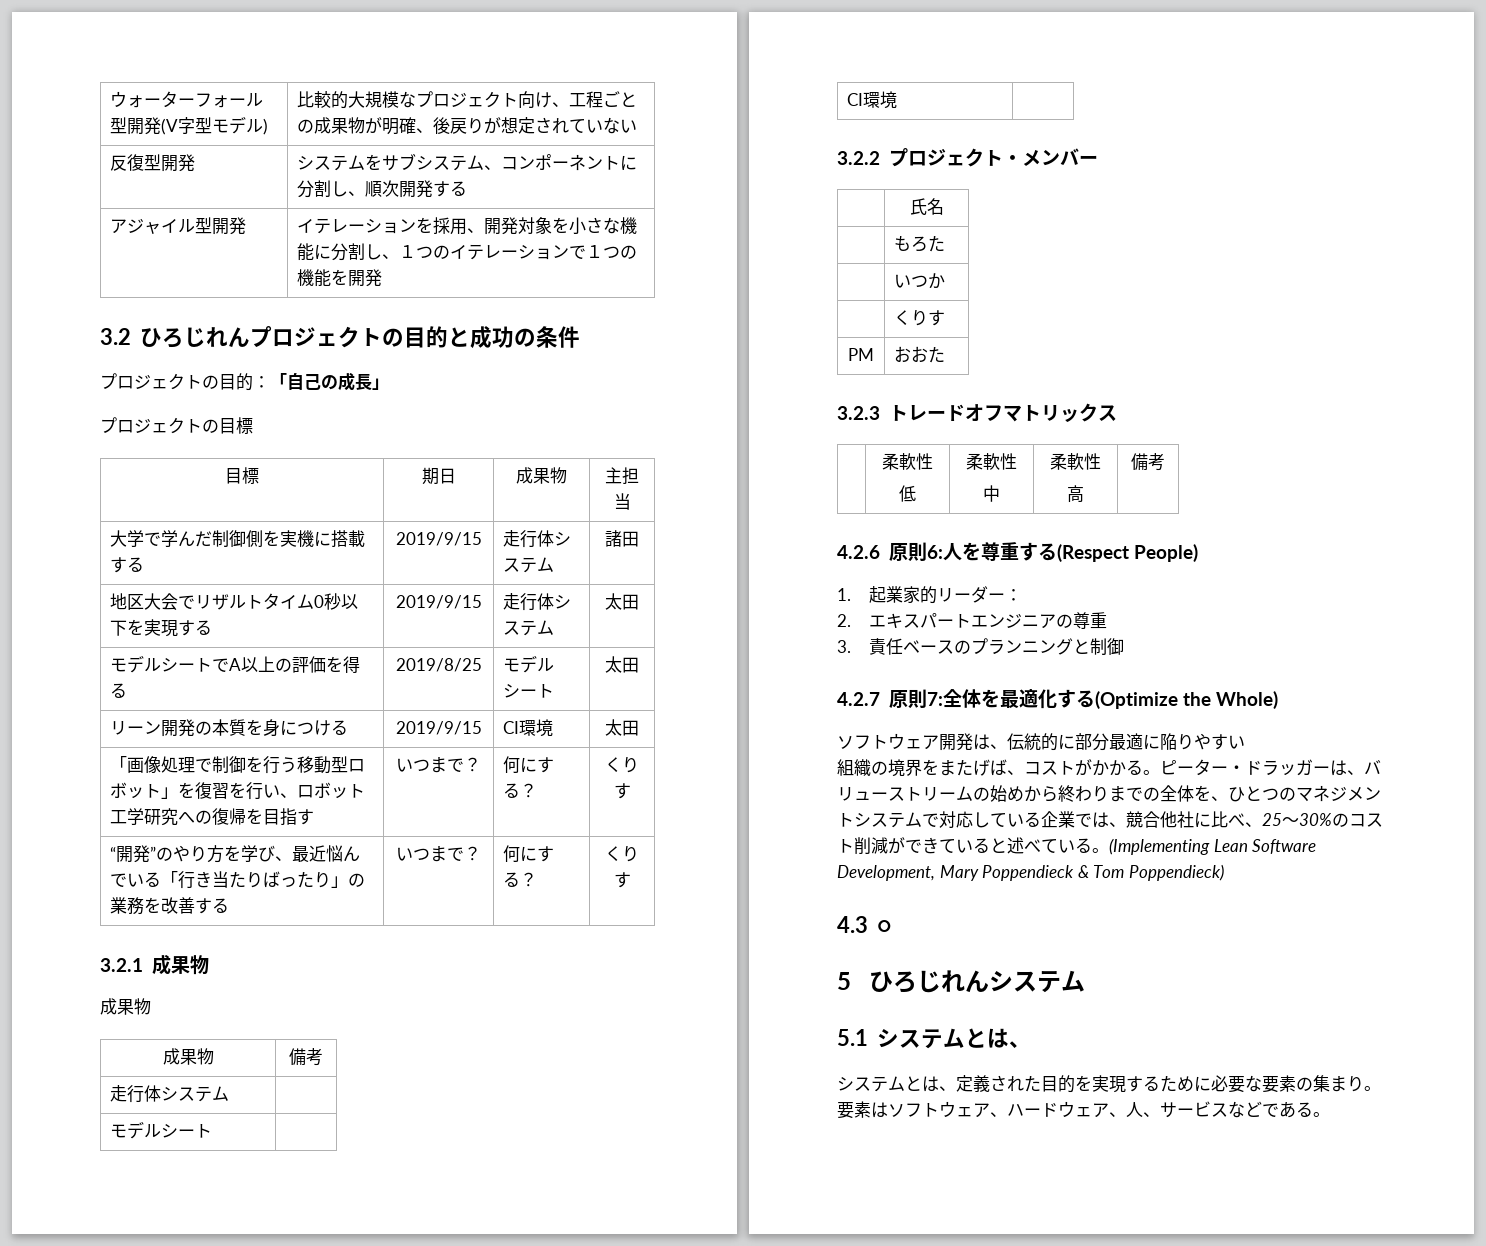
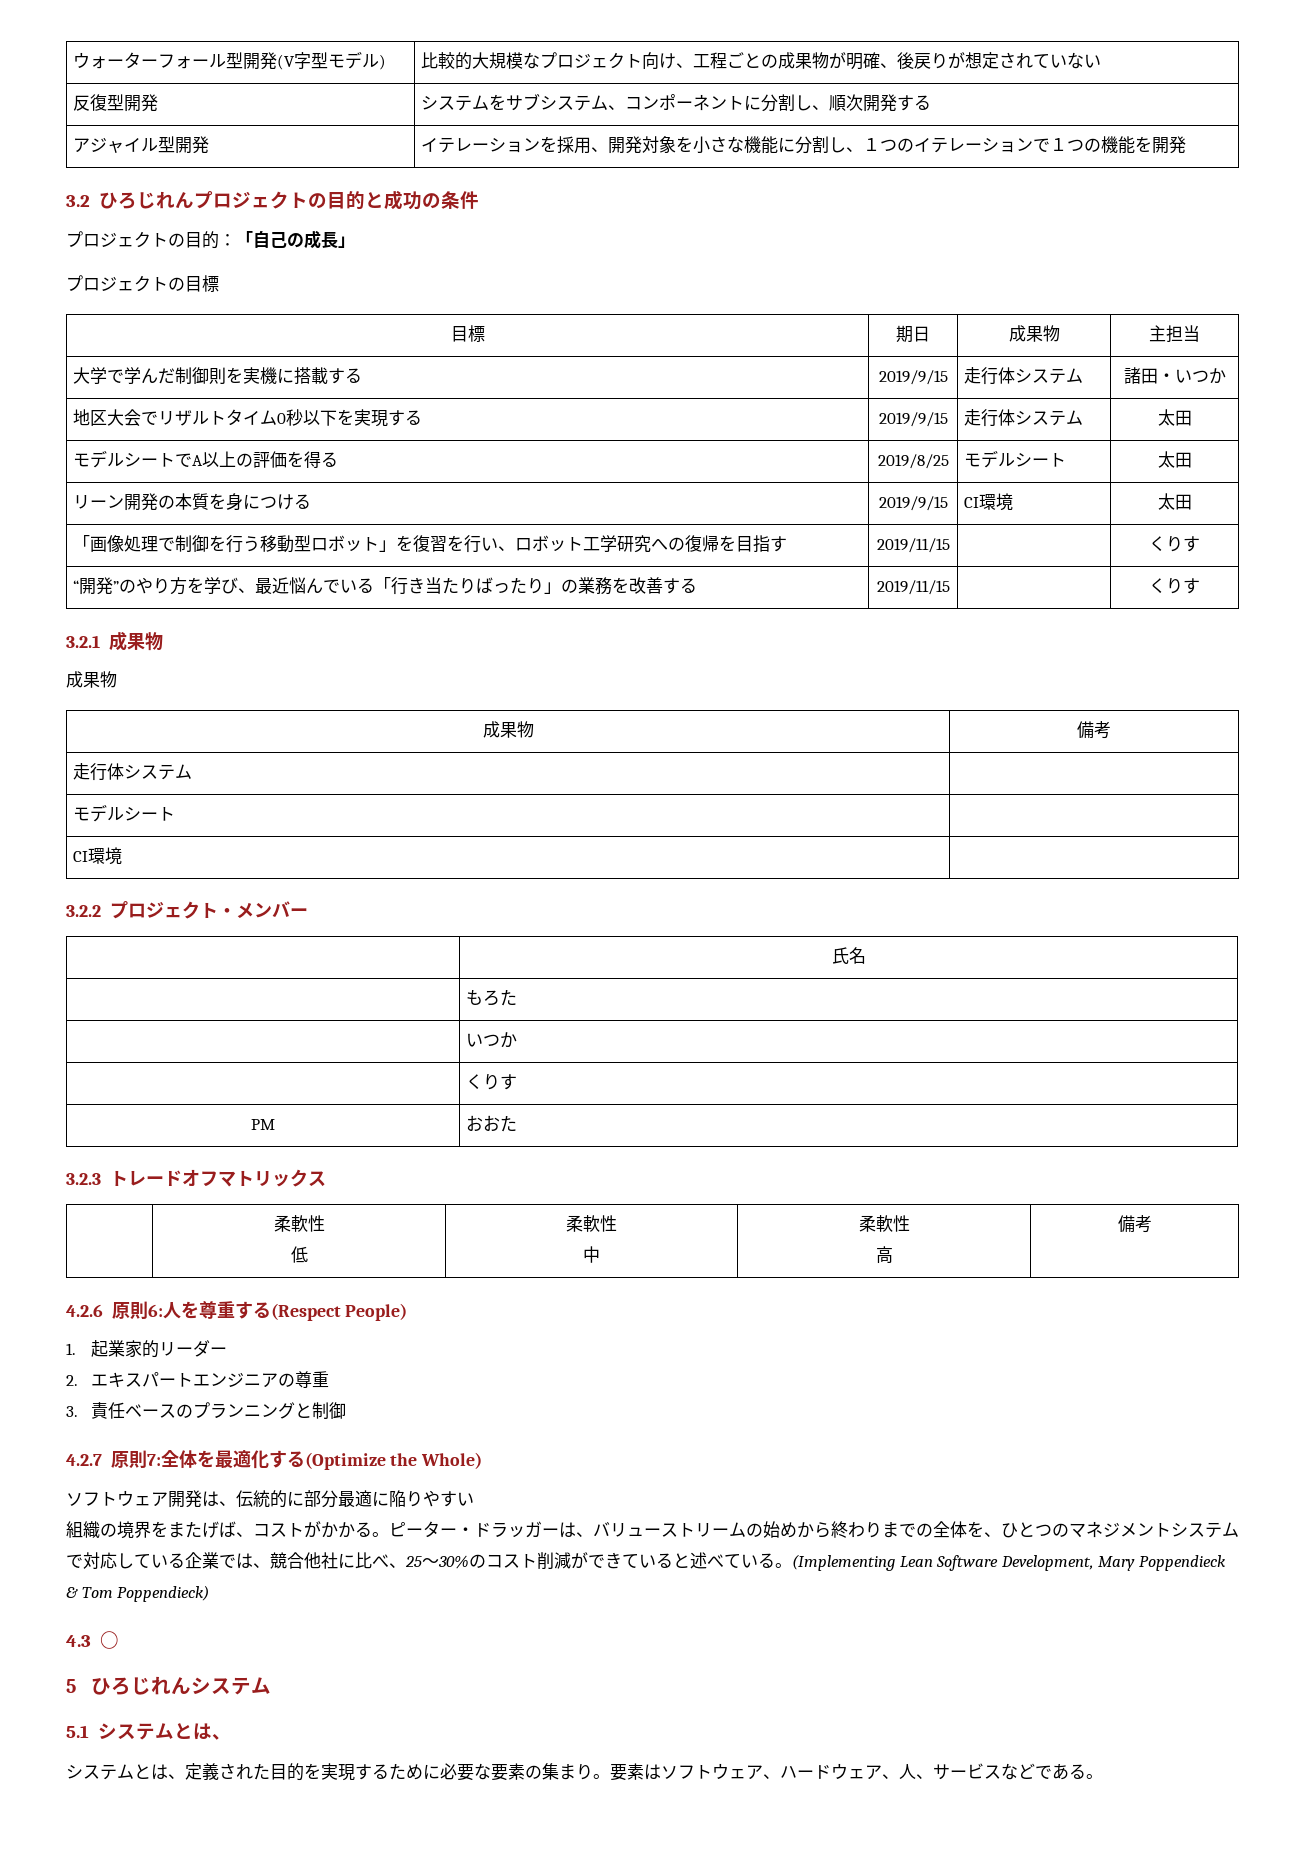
[246,530,264,547] 側 -> [209,367,227,385] 則
(639, 539) none -> [1157,368,1226,384] ・いつか
[396,757,481,773] [503,756,555,773] [503,783,538,798] いつまで？ | 何にする？ -> [876,538,950,553] 2019/11/15 |
[396,846,481,862] [503,845,555,862] [503,872,538,887] いつまで？ | 何にする？ -> [876,580,950,595] 2019/11/15 |
[1005,589,1023,601] ： -> (227, 1351) none

